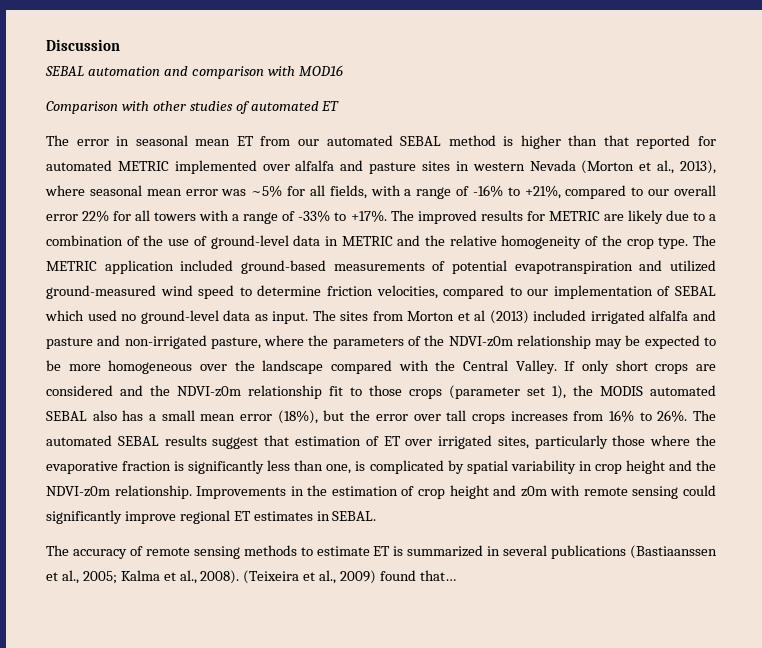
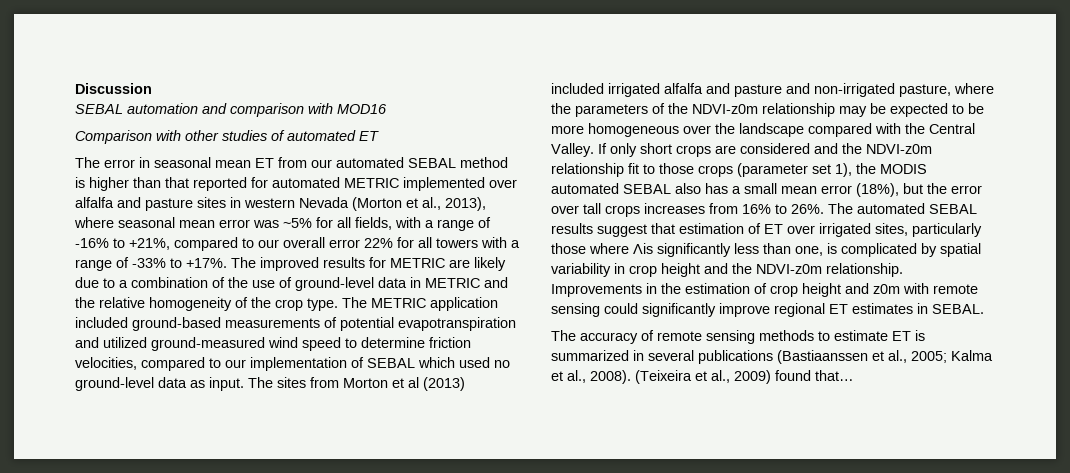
[696,435,717,446] [46,461,185,474] the evaporative fraction is -> [633,243,653,254] Ʌis

